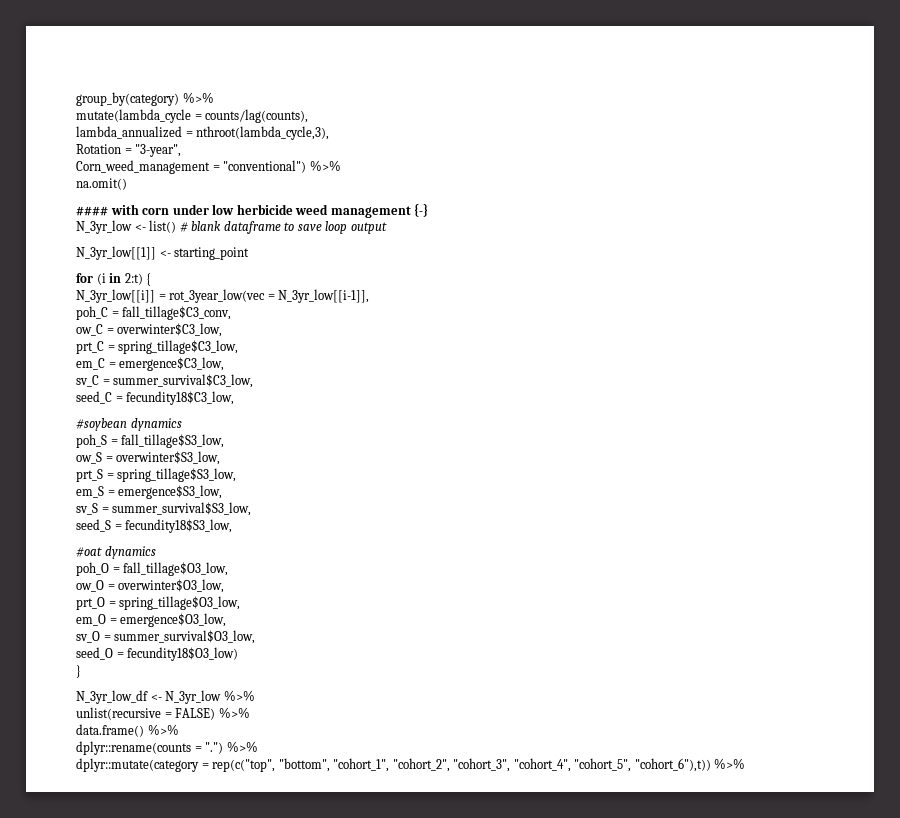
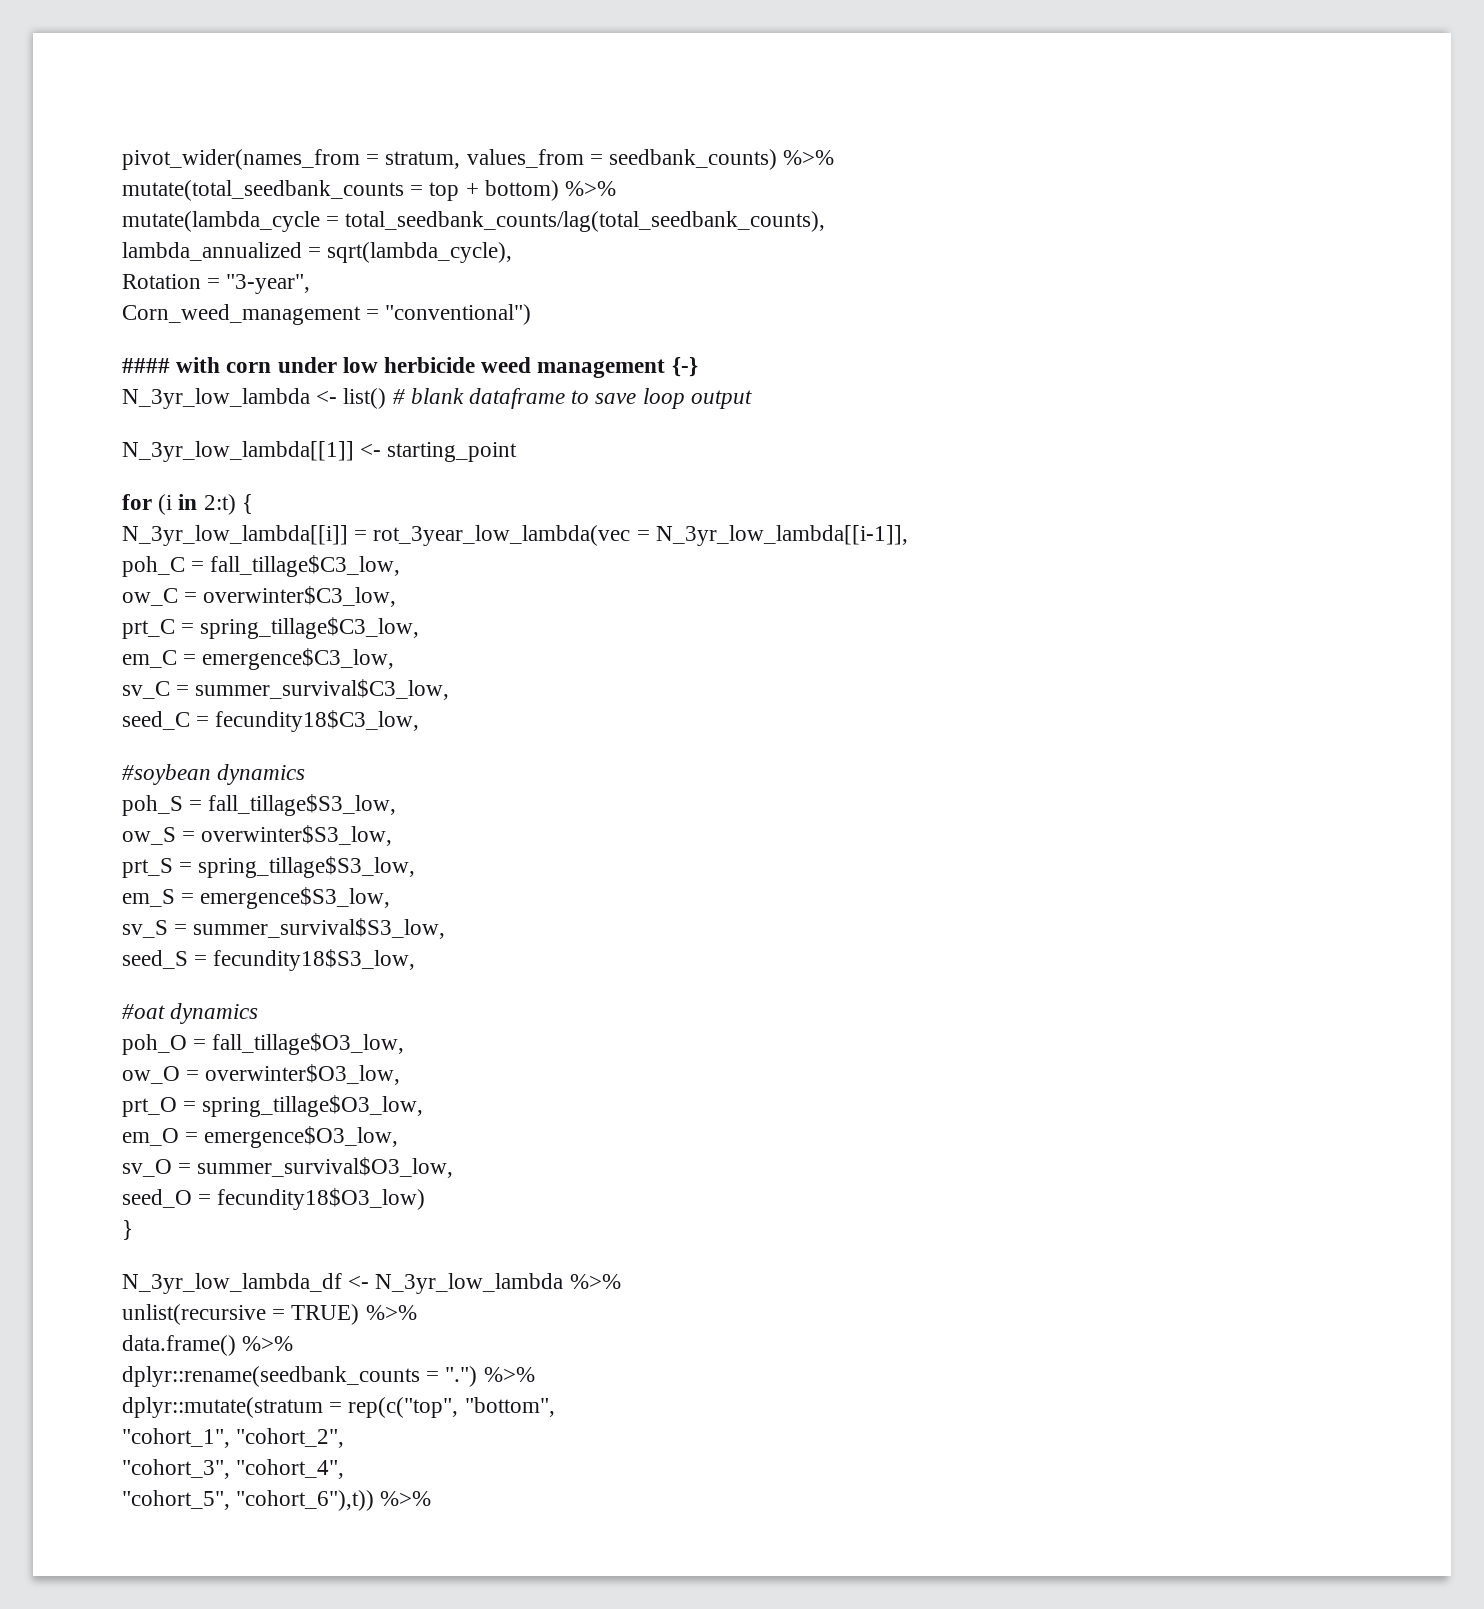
[76,92,179,106] group_by(category) -> [122,149,835,170] [122,180,559,201] pivot_wider(names_from = stratum, values_from = seedbank_counts) %>% // mutate(total_seedbank_counts = top + bottom)
[205,109,309,123] counts/lag(counts), -> [345,211,826,232] total_seedbank_counts/lag(total_seedbank_counts),
[196,126,330,140] nthroot(lambda_cycle,3), -> [327,242,513,263] sqrt(lambda_cycle),
[309,160,341,171] [76,178,127,190] %>% // na.omit() -> (532, 314) none
[76,220,132,234] N_3yr_low -> [122,388,310,409] N_3yr_low_lambda
[76,246,156,260] N_3yr_low[[1]] -> [122,441,354,462] N_3yr_low_lambda[[1]]
[76,289,370,303] N_3yr_low[[i]] = rot_3year_low(vec = N_3yr_low[[i-1]], -> [122,525,908,546] N_3yr_low_lambda[[i]] = rot_3year_low_lambda(vec = N_3yr_low_lambda[[i-1]],
[122,306,232,320] fall_tillage$C3_conv, -> [210,555,401,577] fall_tillage$C3_low,
[76,690,222,704] N_3yr_low_df <- N_3yr_low -> [122,1273,564,1294] N_3yr_low_lambda_df <- N_3yr_low_lambda
[175,708,216,720] FALSE) -> [291,1304,360,1325] TRUE)
[76,741,191,755] dplyr::rename(counts -> [122,1366,420,1387] dplyr::rename(seedbank_counts
[76,758,199,772] dplyr::mutate(category -> [122,1397,323,1418] dplyr::mutate(stratum
(330, 765) none -> (555, 1407) //
(450, 765) none -> (345, 1438) //
(571, 765) none -> (345, 1469) //

